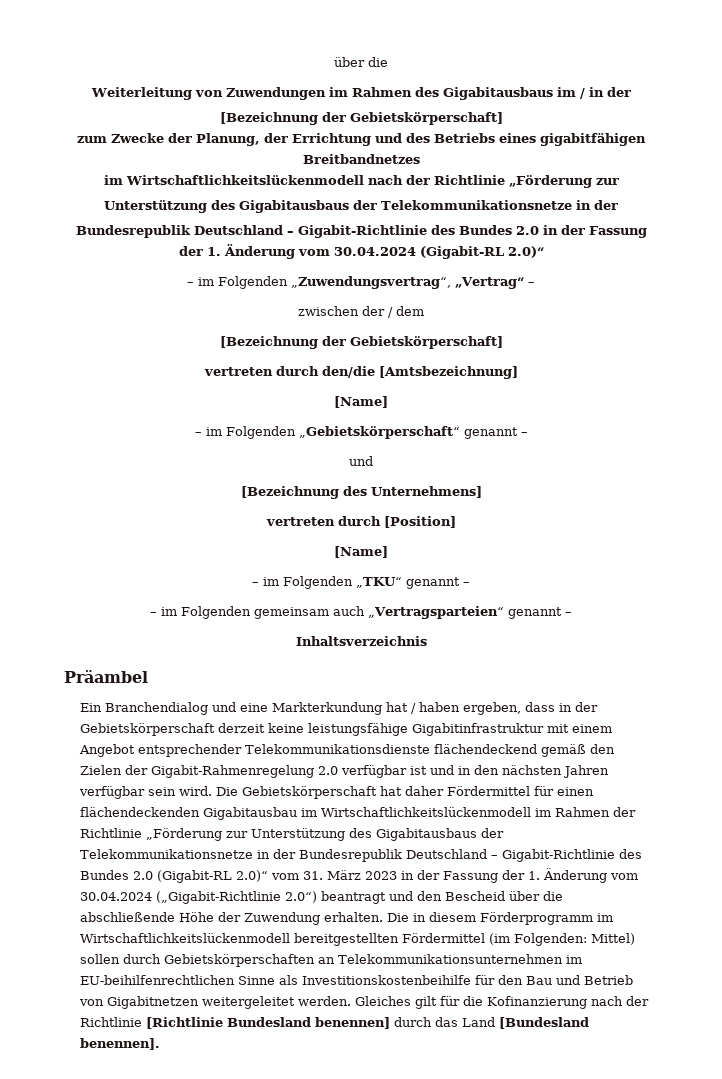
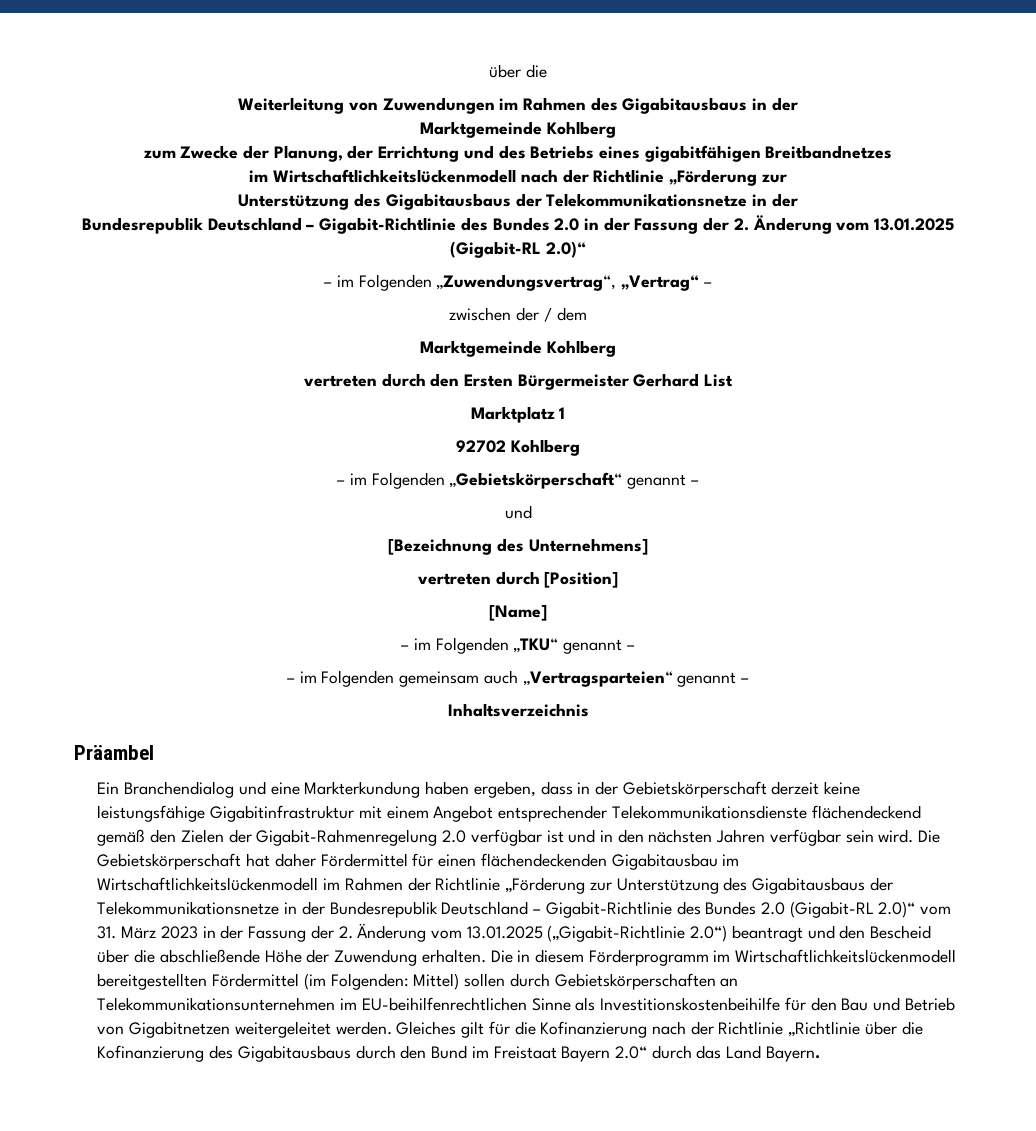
[556,87,631,99] [219,112,503,125] im / in der // [Bezeichnung der Gebietskörperschaft] -> [752,97,798,111] [420,121,616,138] in der // Marktgemeinde Kohlberg
[206,244,416,259] 1. Änderung vom 30.04.2024 -> [733,215,955,234] 2. Änderung vom 13.01.2025
[219,336,503,349] [203,366,518,379] [334,396,388,408] [Bezeichnung der Gebietskörperschaft] // vertreten durch den/die [Amtsbezeichnung] // [Name] -> [420,340,616,357] [303,373,734,390] [470,406,566,423] [456,439,580,456] Marktgemeinde Kohlberg // vertreten durch den Ersten Bürgermeister Gerhard List // Marktplatz 1 // 92702 Kohlberg
[385,702,416,714] hat / -> (421, 789) none
[527,868,638,883] [79,892,152,901] 1. Änderung vom 30.04.2024 -> [338,923,543,942] 2. Änderung vom 13.01.2025
[145,1017,390,1029] [Richtlinie Bundesland benennen] -> [788,1021,923,1037] [97,1045,647,1062] „Richtlinie über die Kofinanzierung des Gigabitausbaus durch den Bund im Freistaat Bayern 2.0“
[498,1017,589,1029] [79,1038,160,1050] [Bundesland benennen]. -> [765,1046,820,1062] Bayern.

